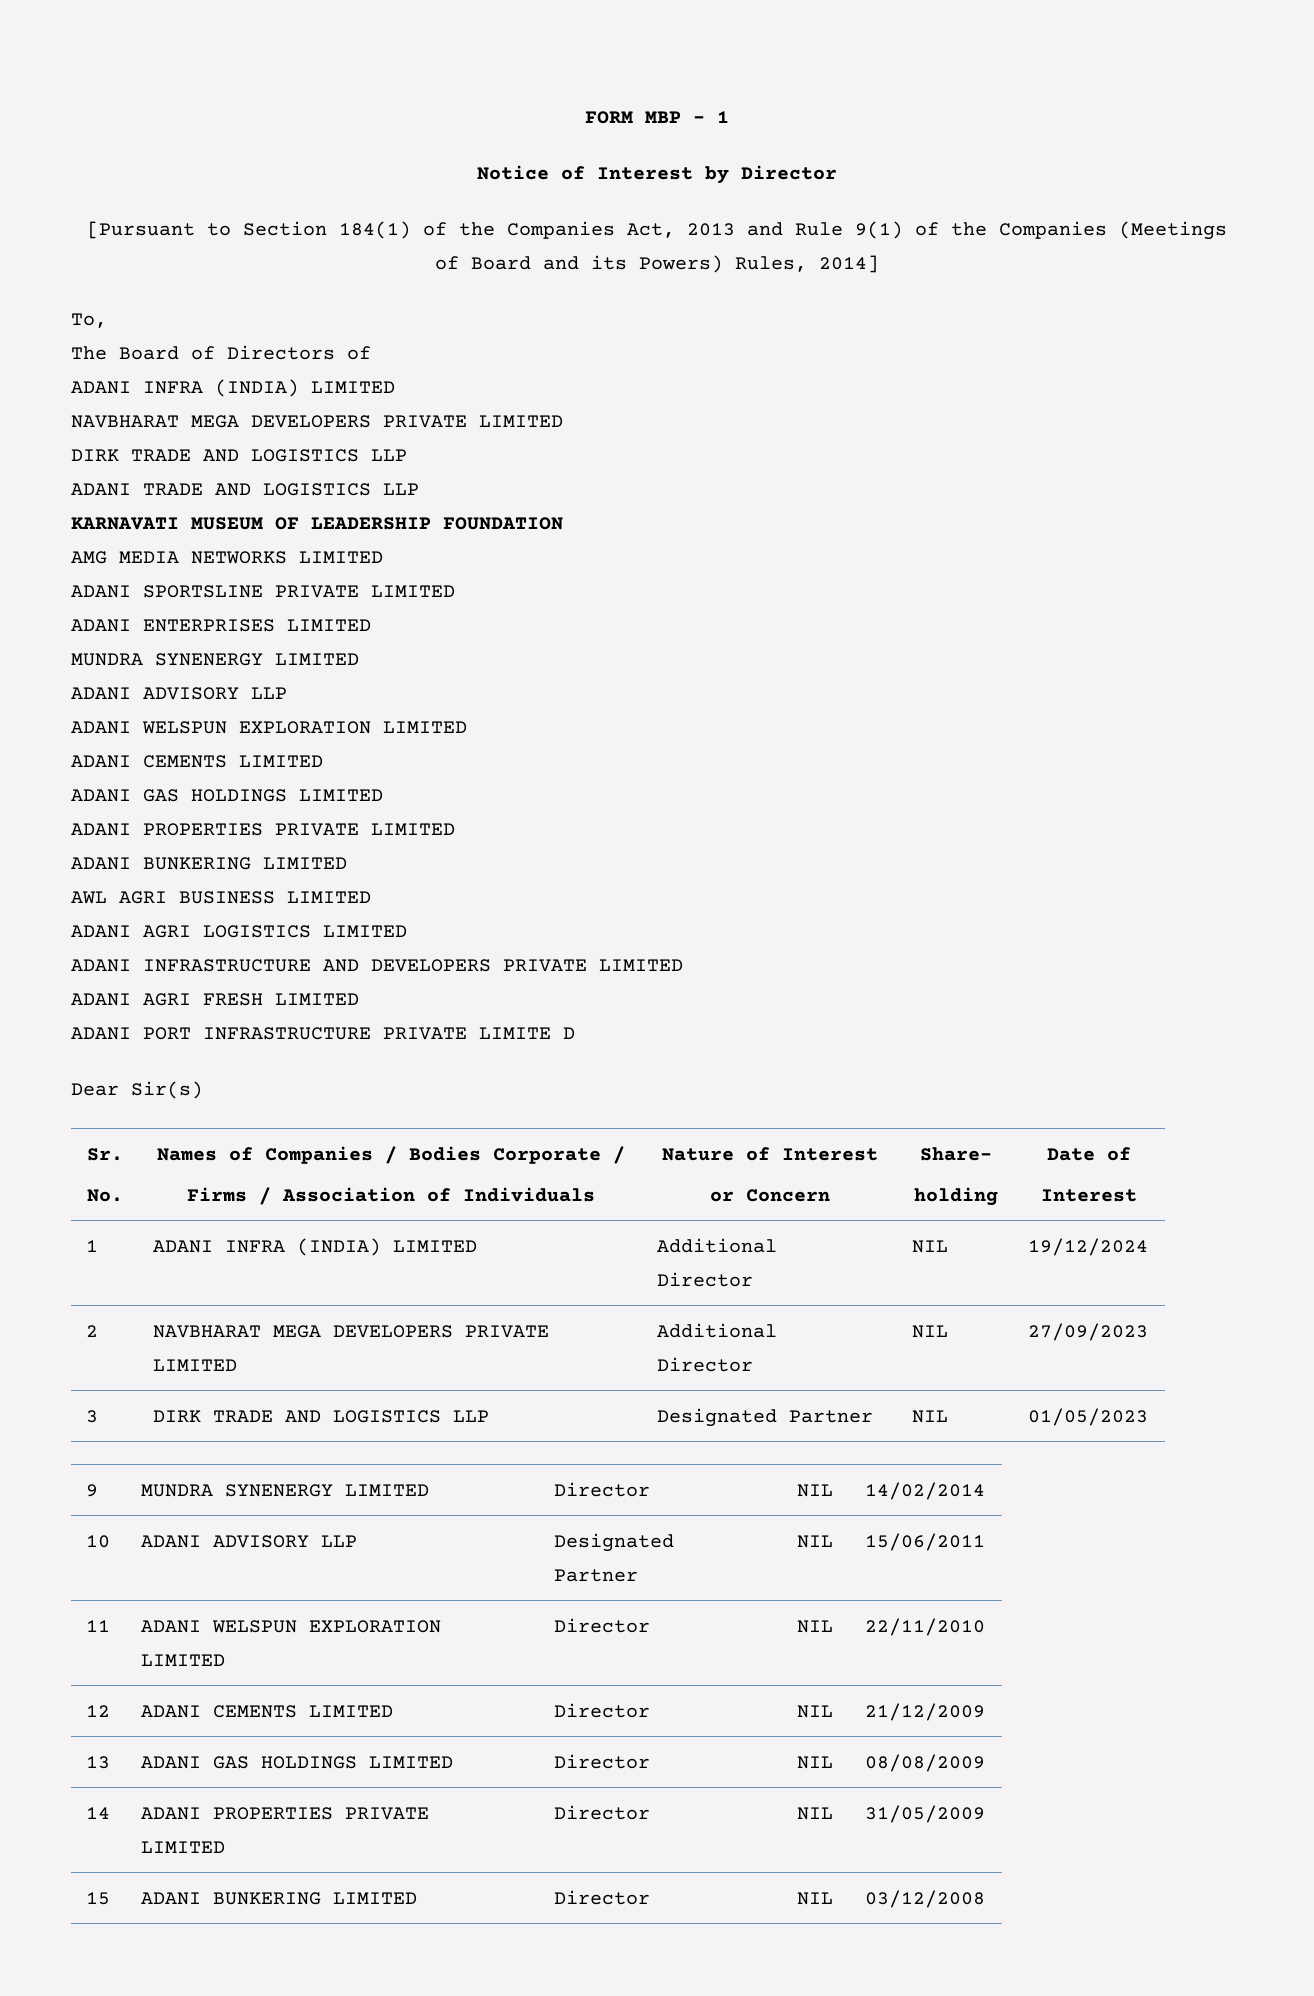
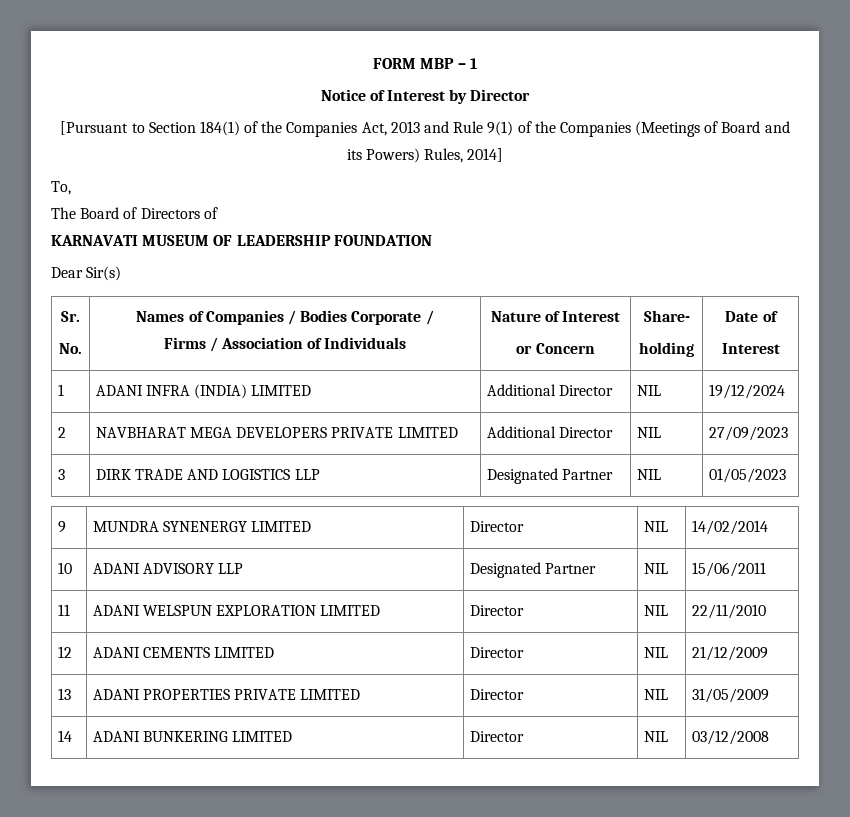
[71,379,395,397] [71,415,563,428] [71,449,407,462] [71,483,419,496] // ADANI INFRA (INDIA) LIMITED // NAVBHARAT MEGA DEVELOPERS PRIVATE LIMITED // DIRK TRADE AND LOGISTICS LLP // ADANI TRADE AND LOGISTICS LLP -> (218, 213) none
[71,551,383,564] [71,585,455,598] [71,619,371,632] [71,653,359,666] [71,687,287,700] [71,721,467,734] [71,755,323,768] [71,789,383,802] [71,823,455,836] [71,857,347,870] [71,891,371,904] [71,925,407,938] [71,959,683,972] [71,993,359,1006] [71,1027,575,1040] // AMG MEDIA NETWORKS LIMITED // ADANI SPORTSLINE PRIVATE LIMITED // ADANI ENTERPRISES LIMITED // MUNDRA SYNENERGY LIMITED // ADANI ADVISORY LLP // ADANI WELSPUN EXPLORATION LIMITED // ADANI CEMENTS LIMITED // ADANI GAS HOLDINGS LIMITED // ADANI PROPERTIES PRIVATE LIMITED // ADANI BUNKERING LIMITED // AWL AGRI BUSINESS LIMITED // ADANI AGRI LOGISTICS LIMITED // ADANI INFRASTRUCTURE AND DEVELOPERS PRIVATE LIMITED // ADANI AGRI FRESH LIMITED // ADANI PORT INFRASTRUCTURE PRIVATE LIMITE D -> (432, 240) none
[141,1756,454,1769] [554,1754,651,1769] [797,1756,834,1769] [865,1754,986,1772] [86,1807,111,1819] | ADANI GAS HOLDINGS LIMITED | Director | NIL | 08/08/2009 // 14 -> (71, 694) none
[86,1892,111,1905] 15 -> [57,730,72,742] 14

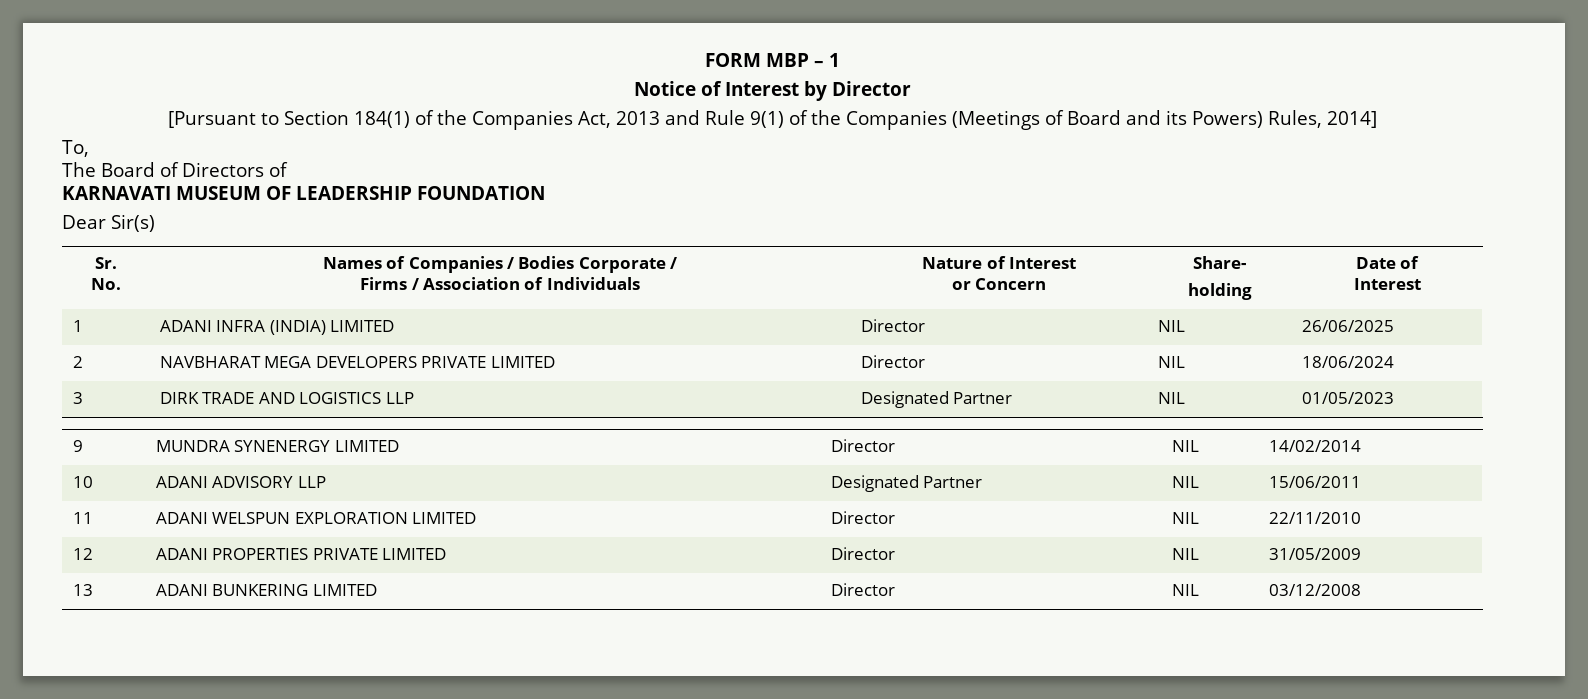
[486,384,613,396] [636,385,661,396] [708,384,785,399] Additional Director | NIL | 19/12/2024 -> [860,319,925,332] [1157,320,1185,332] [1301,320,1394,332] Director | NIL | 26/06/2025
[486,426,613,438] [636,427,661,438] [708,426,788,441] Additional Director | NIL | 27/09/2023 -> [860,355,925,368] [1157,356,1185,368] [1301,356,1394,368] Director | NIL | 18/06/2024
[92,647,275,658] [469,647,524,658] [643,647,668,658] [691,646,768,661] [57,688,71,700] | ADANI CEMENTS LIMITED | Director | NIL | 21/12/2009 // 13 -> (93, 554) none
[57,730,72,742] 14 -> [72,584,93,596] 13

